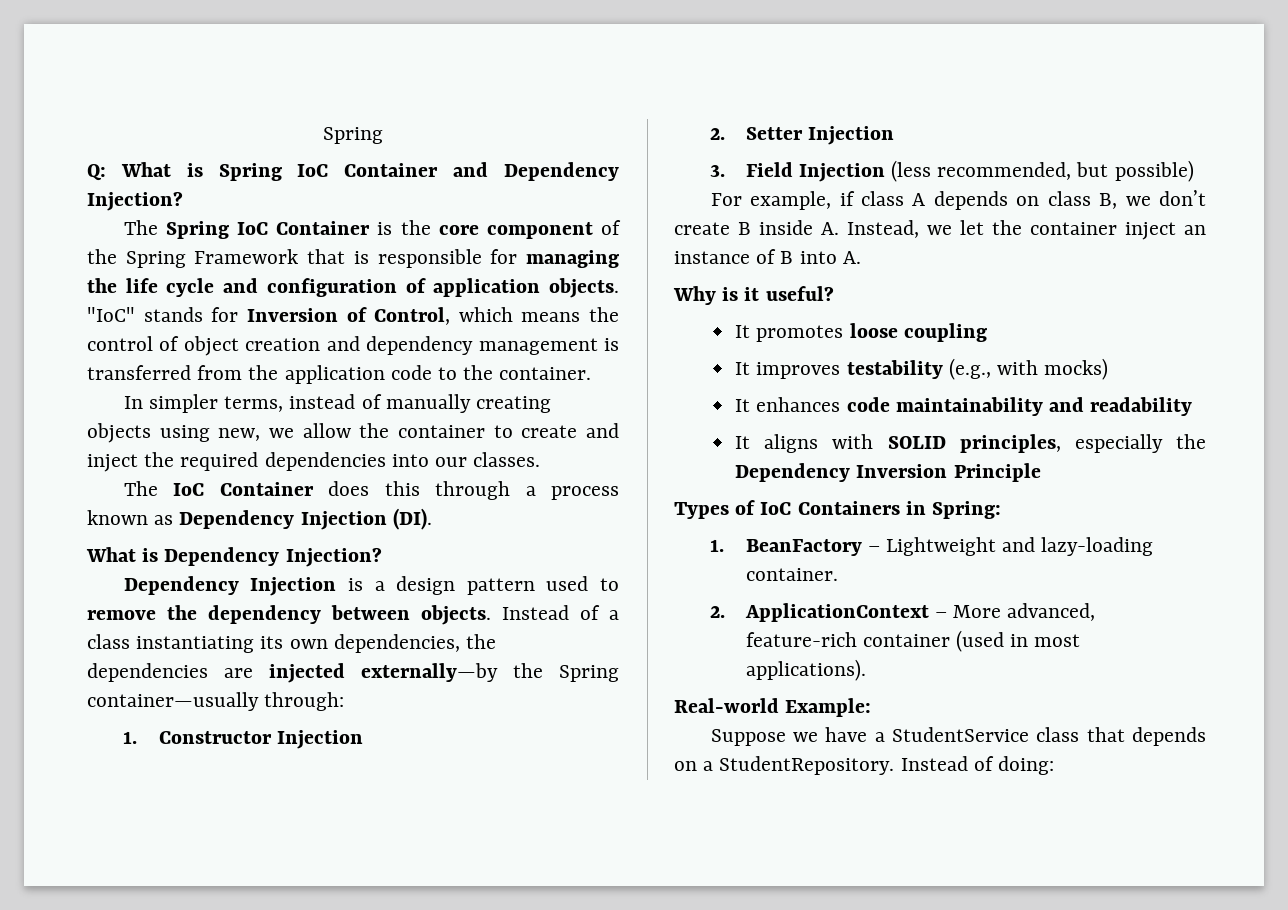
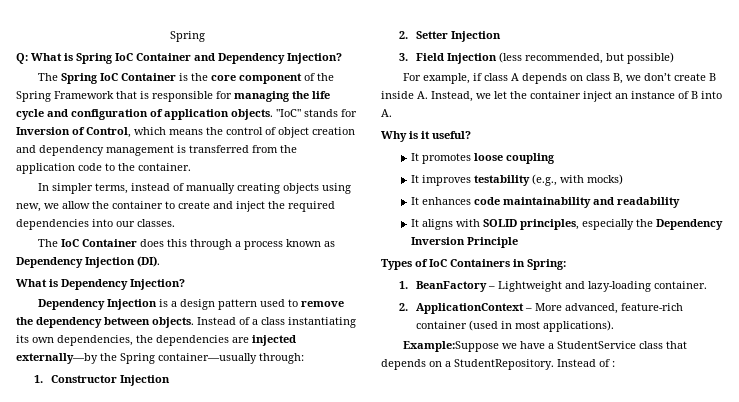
[674,698,872,717] [710,729,786,746] Real-world Example: // Suppose -> [403,341,500,352] Example:Suppose
[998,756,1055,775] doing: -> [612,361,615,367] :

